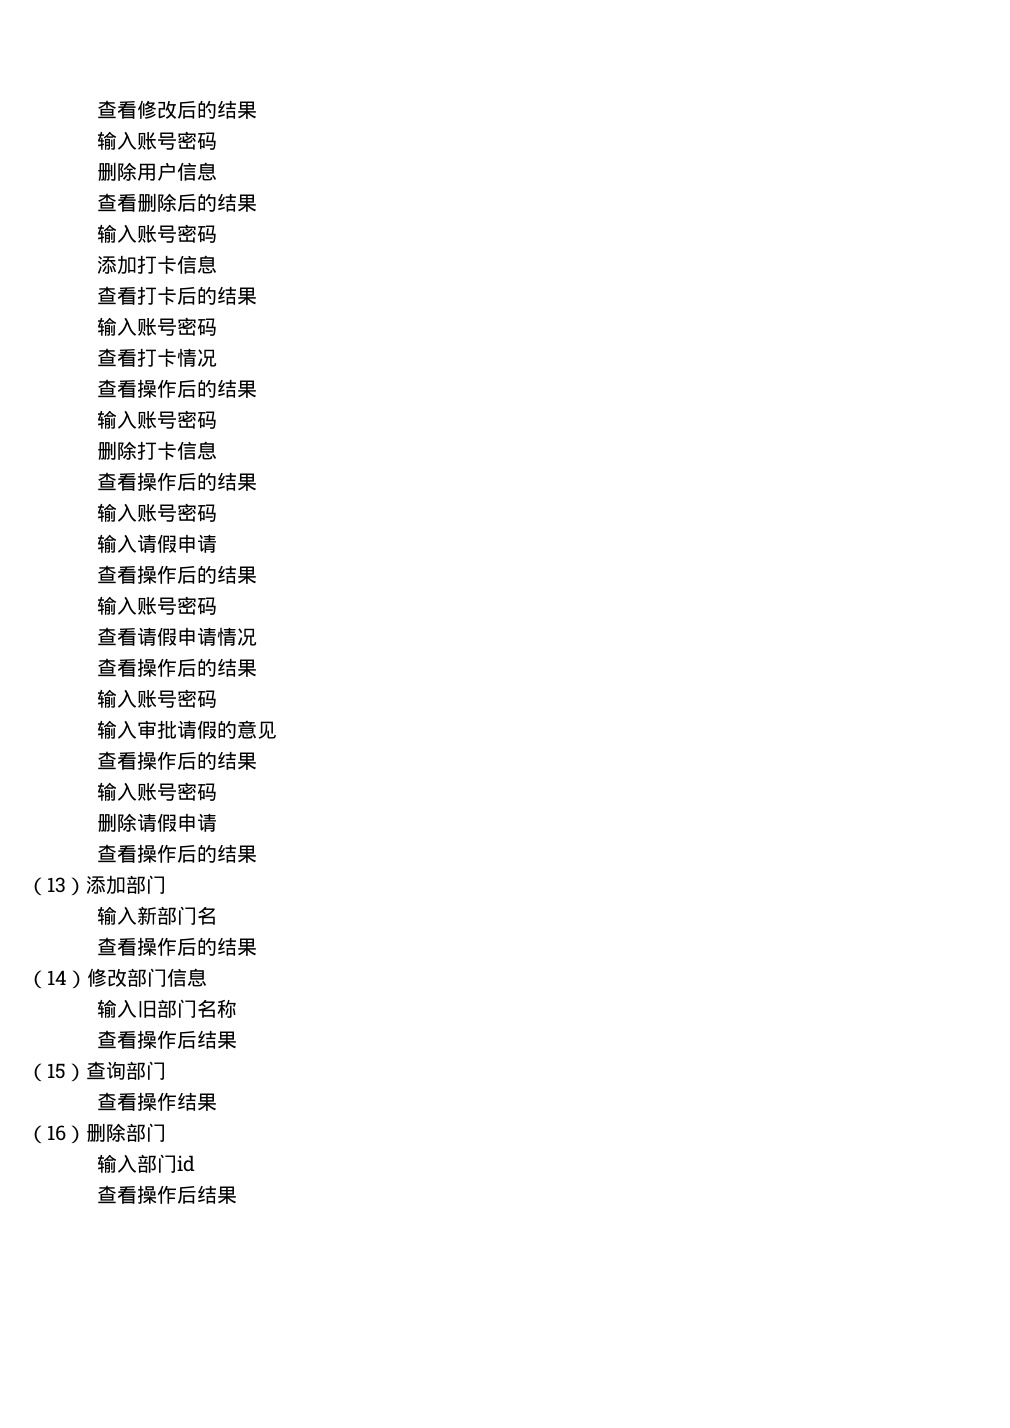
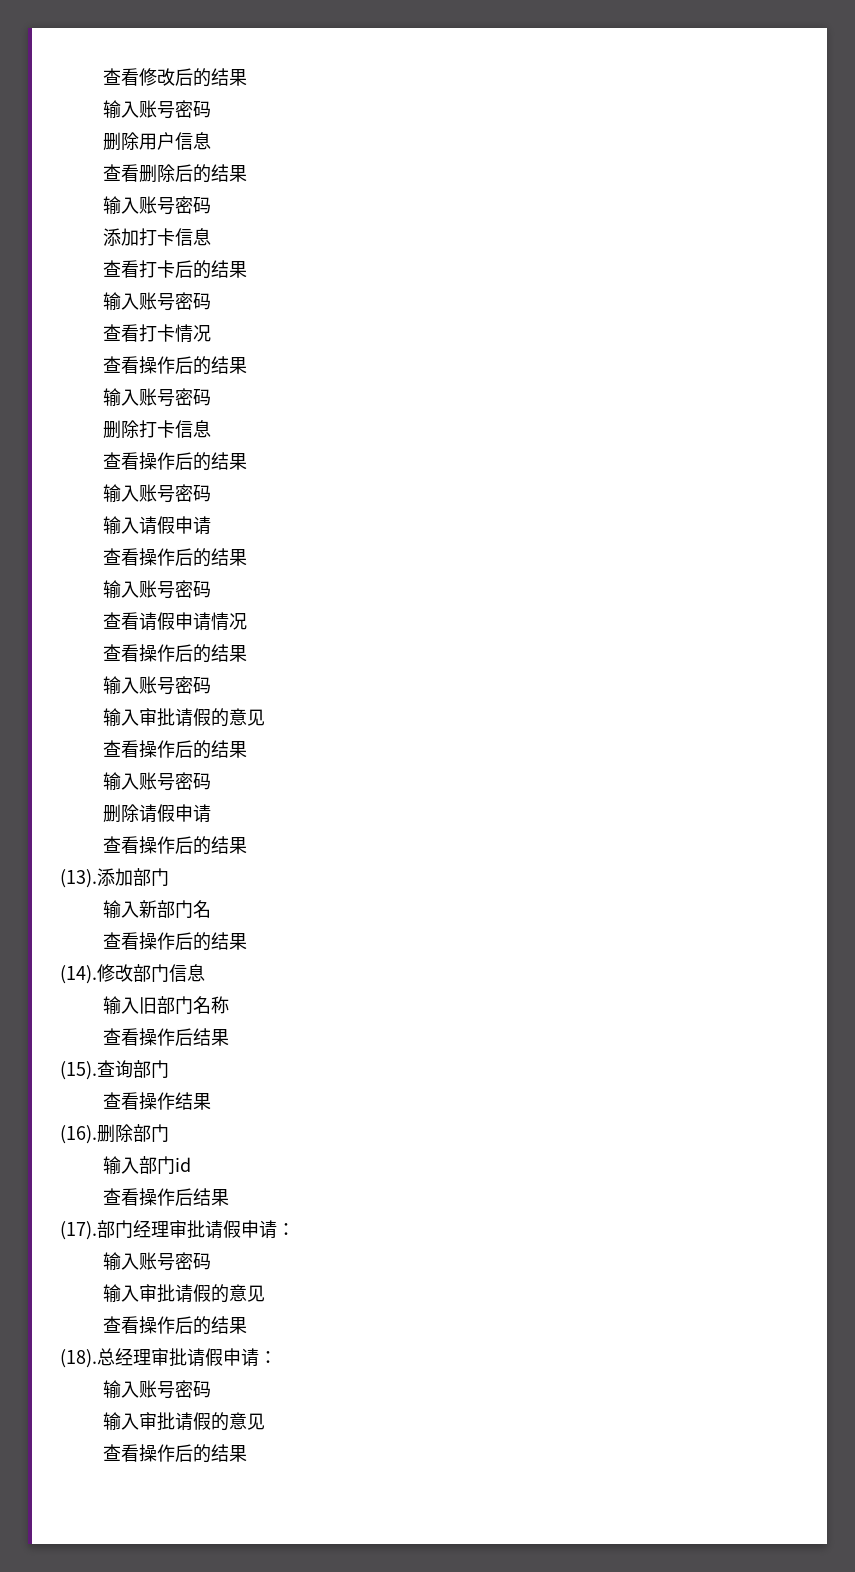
[27,877,86,896] （13） -> [60,869,97,888] (13).
[27,970,87,989] （14） -> [60,965,97,984] (14).
[27,1063,86,1082] （15） -> [60,1061,97,1080] (15).
[27,1125,86,1144] （16） -> [60,1125,97,1144] (16).
(237, 1195) none -> [60,1220,295,1240] [103,1252,212,1271] [103,1284,266,1303] [103,1316,248,1335] [60,1348,277,1368] [103,1380,212,1399] [103,1412,266,1431] [103,1444,248,1463] // (17).部门经理审批请假申请： // 输入账号密码 // 输入审批请假的意见 // 查看操作后的结果 // (18).总经理审批请假申请： // 输入账号密码 // 输入审批请假的意见 // 查看操作后的结果

